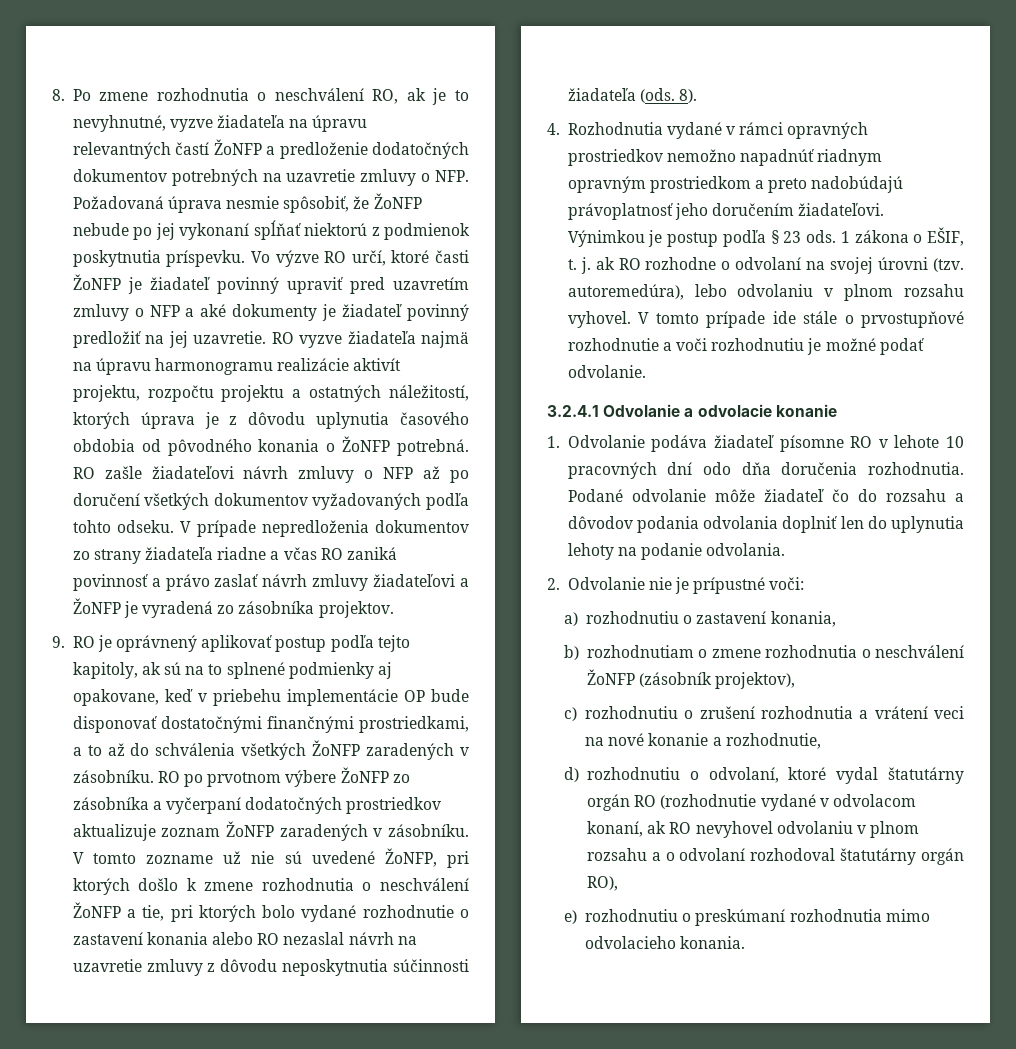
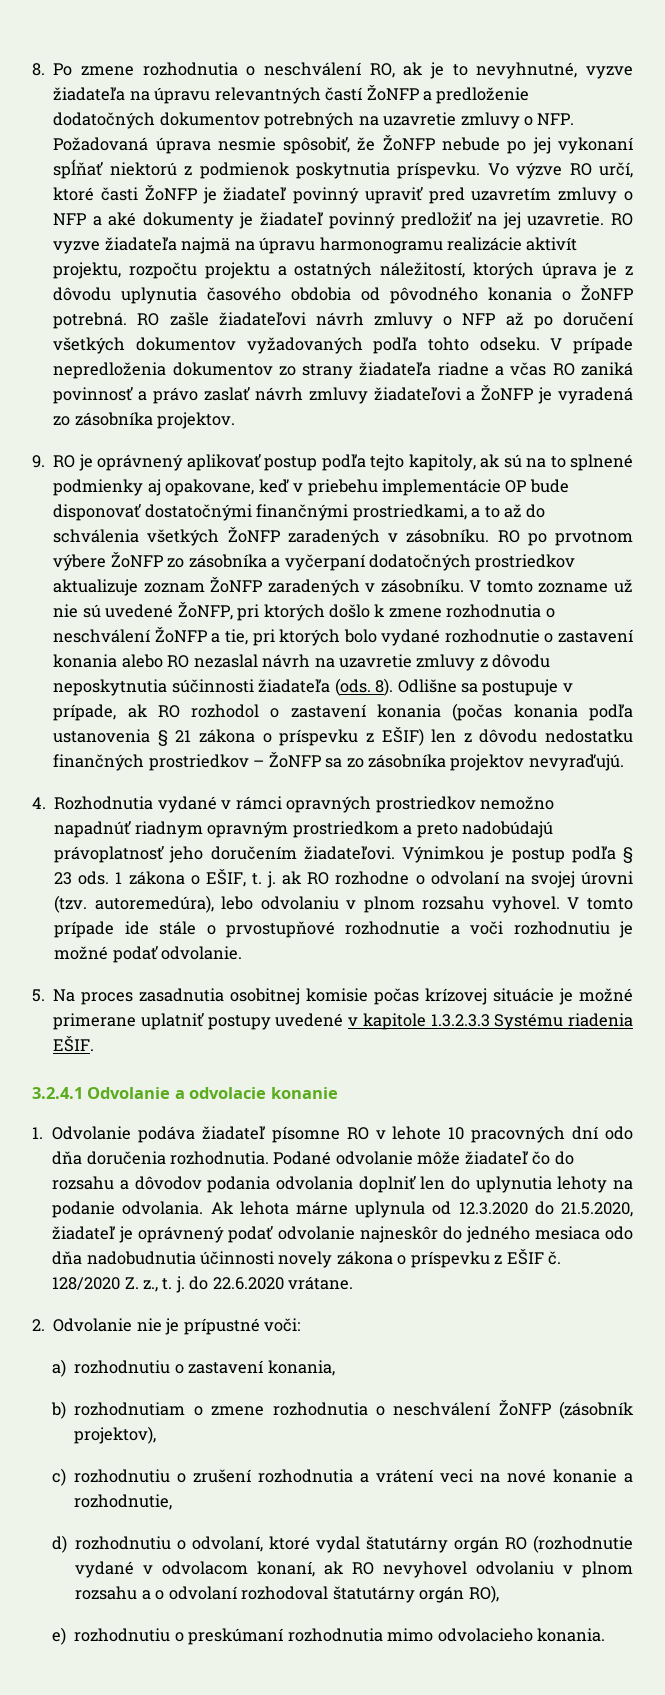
(698, 96) none -> [397,679,573,696] [53,703,633,721] [53,727,634,746] [53,752,624,771] Odlišne sa postupuje v prípade, ak RO rozhodol o zastavení konania (počas konania podľa ustanovenia § 21 zákona o príspevku z EŠIF) len z dôvodu nedostatku finančných prostriedkov – ŽoNFP sa zo zásobníka projektov nevyraďujú.
(646, 371) none -> [32,988,633,1005] [53,1013,633,1030] [53,1036,95,1052] // 5. Na proces zasadnutia osobitnej komisie počas krízovej situácie je možné primerane uplatniť postupy uvedené v kapitole 1.3.2.3.3 Systému riadenia EŠIF.
(786, 549) none -> [210,1201,633,1218] [52,1226,633,1243] [52,1249,562,1268] [52,1276,354,1293] Ak lehota márne uplynula od 12.3.2020 do 21.5.2020, žiadateľ je oprávnený podať odvolanie najneskôr do jedného mesiaca odo dňa nadobudnutia účinnosti novely zákona o príspevku z EŠIF č. 128/2020 Z. z., t. j. do 22.6.2020 vrátane.

